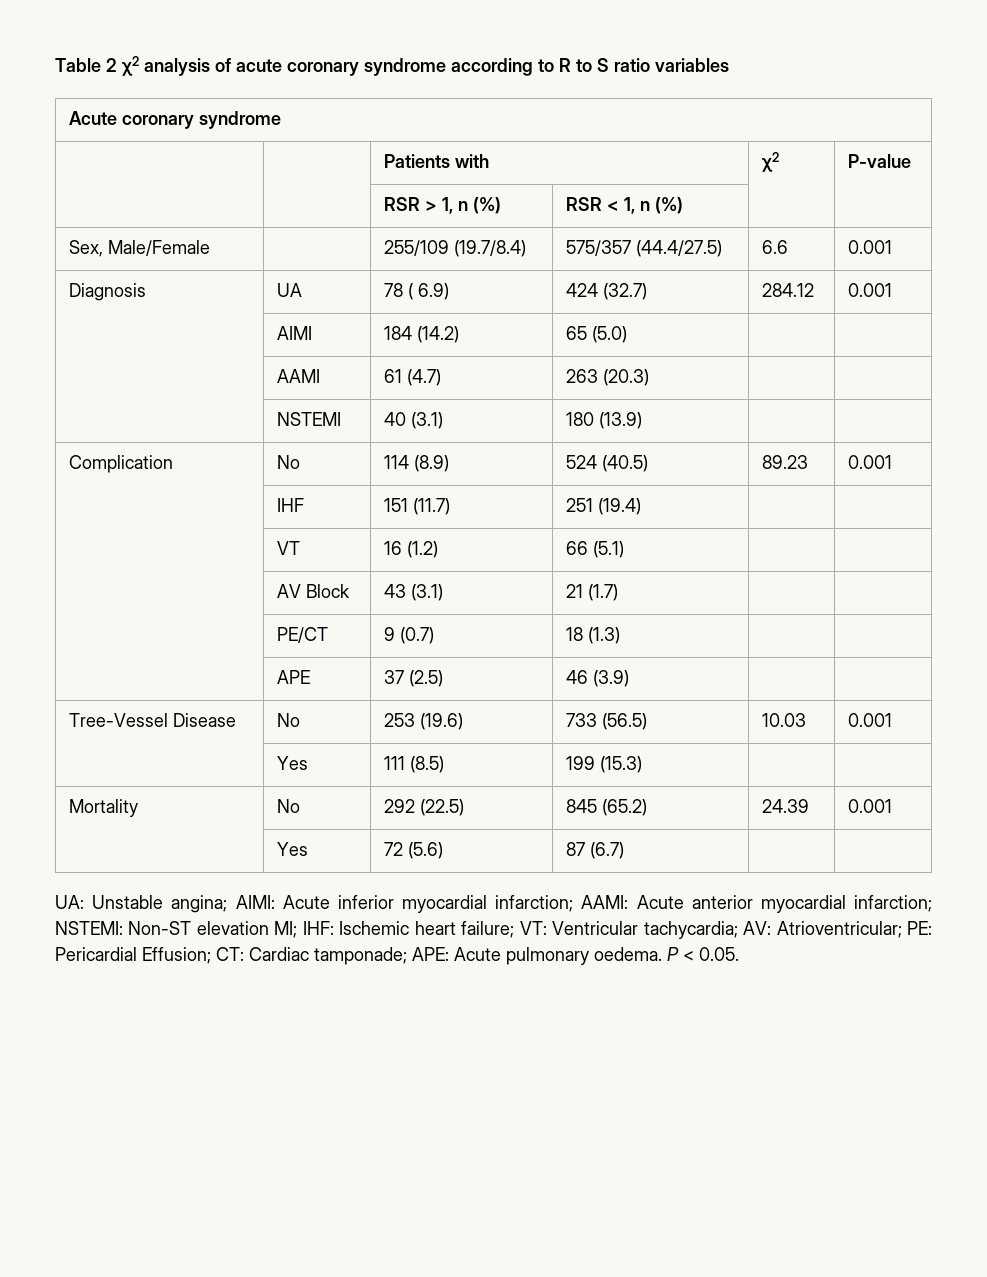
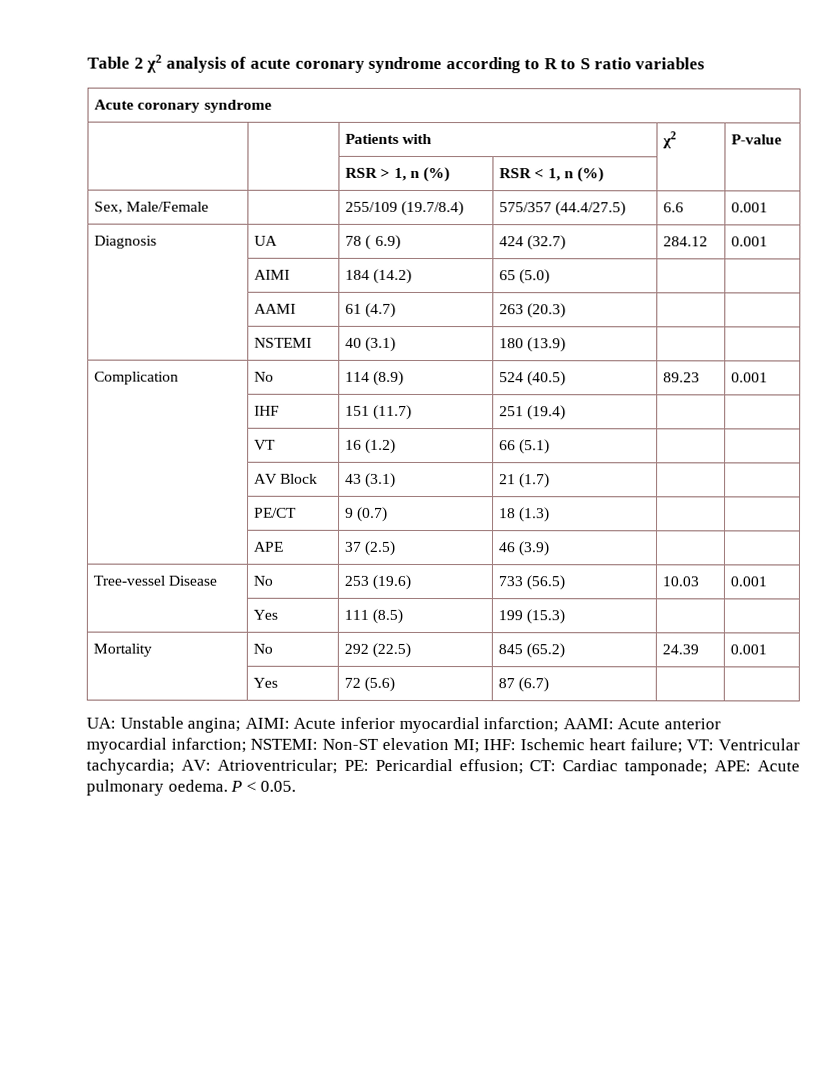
[68,713,168,727] Tree-Vessel -> [93,575,166,586] Tree-vessel
[142,947,211,964] Effusion; -> [458,759,524,775] effusion;

